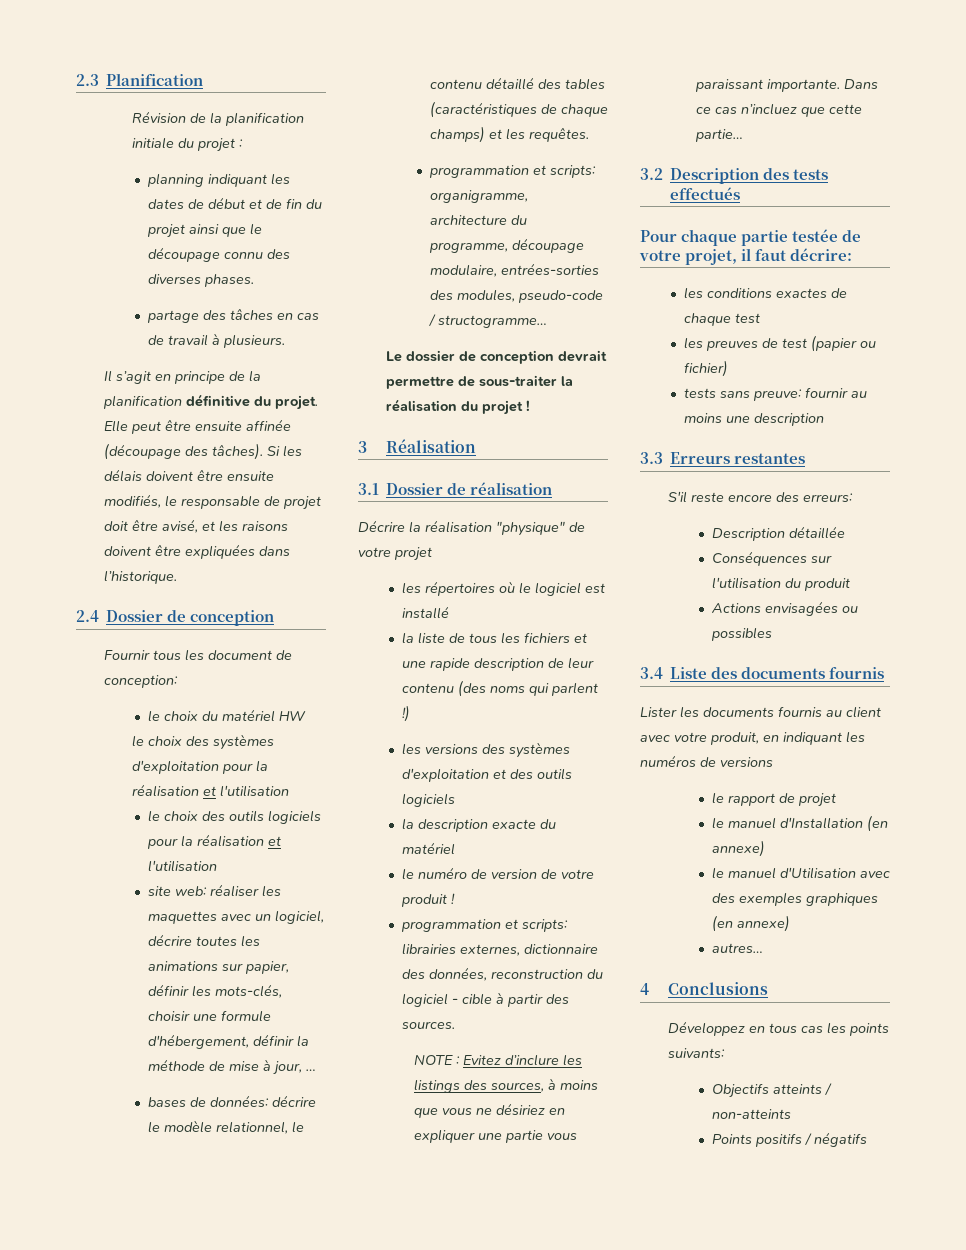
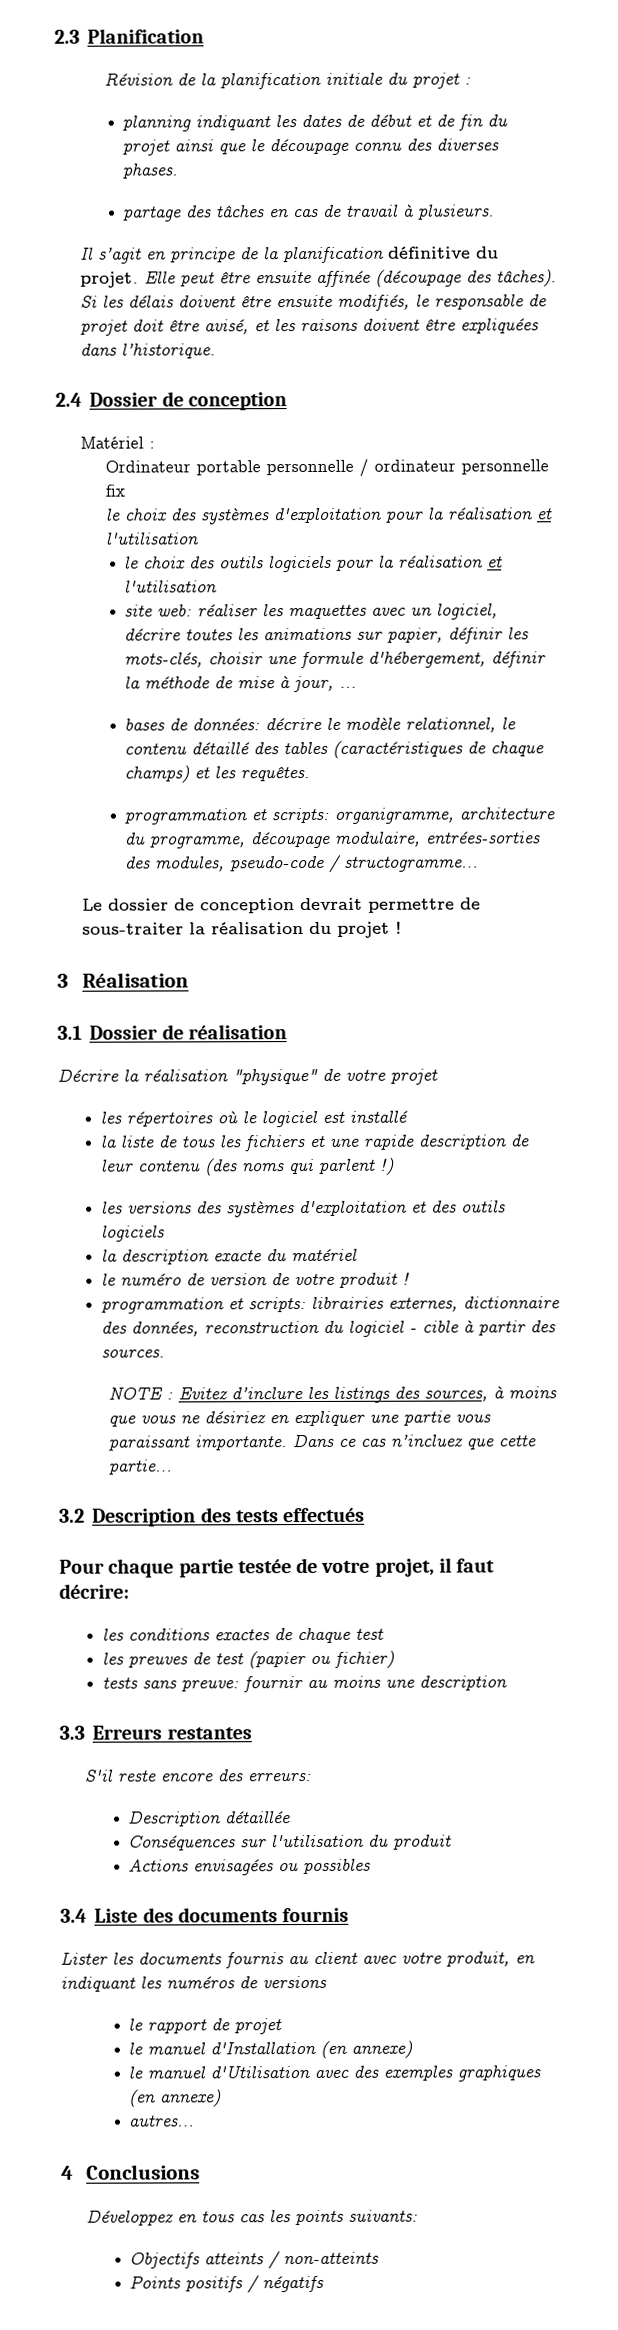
[103,649,292,661] [103,675,178,688] [147,709,306,722] Fournir tous les document de conception: // le choix du matériel HW -> [80,436,156,449] [105,458,550,477] [105,484,126,497] Matériel : // Ordinateur portable personnelle / ordinateur personnelle fix

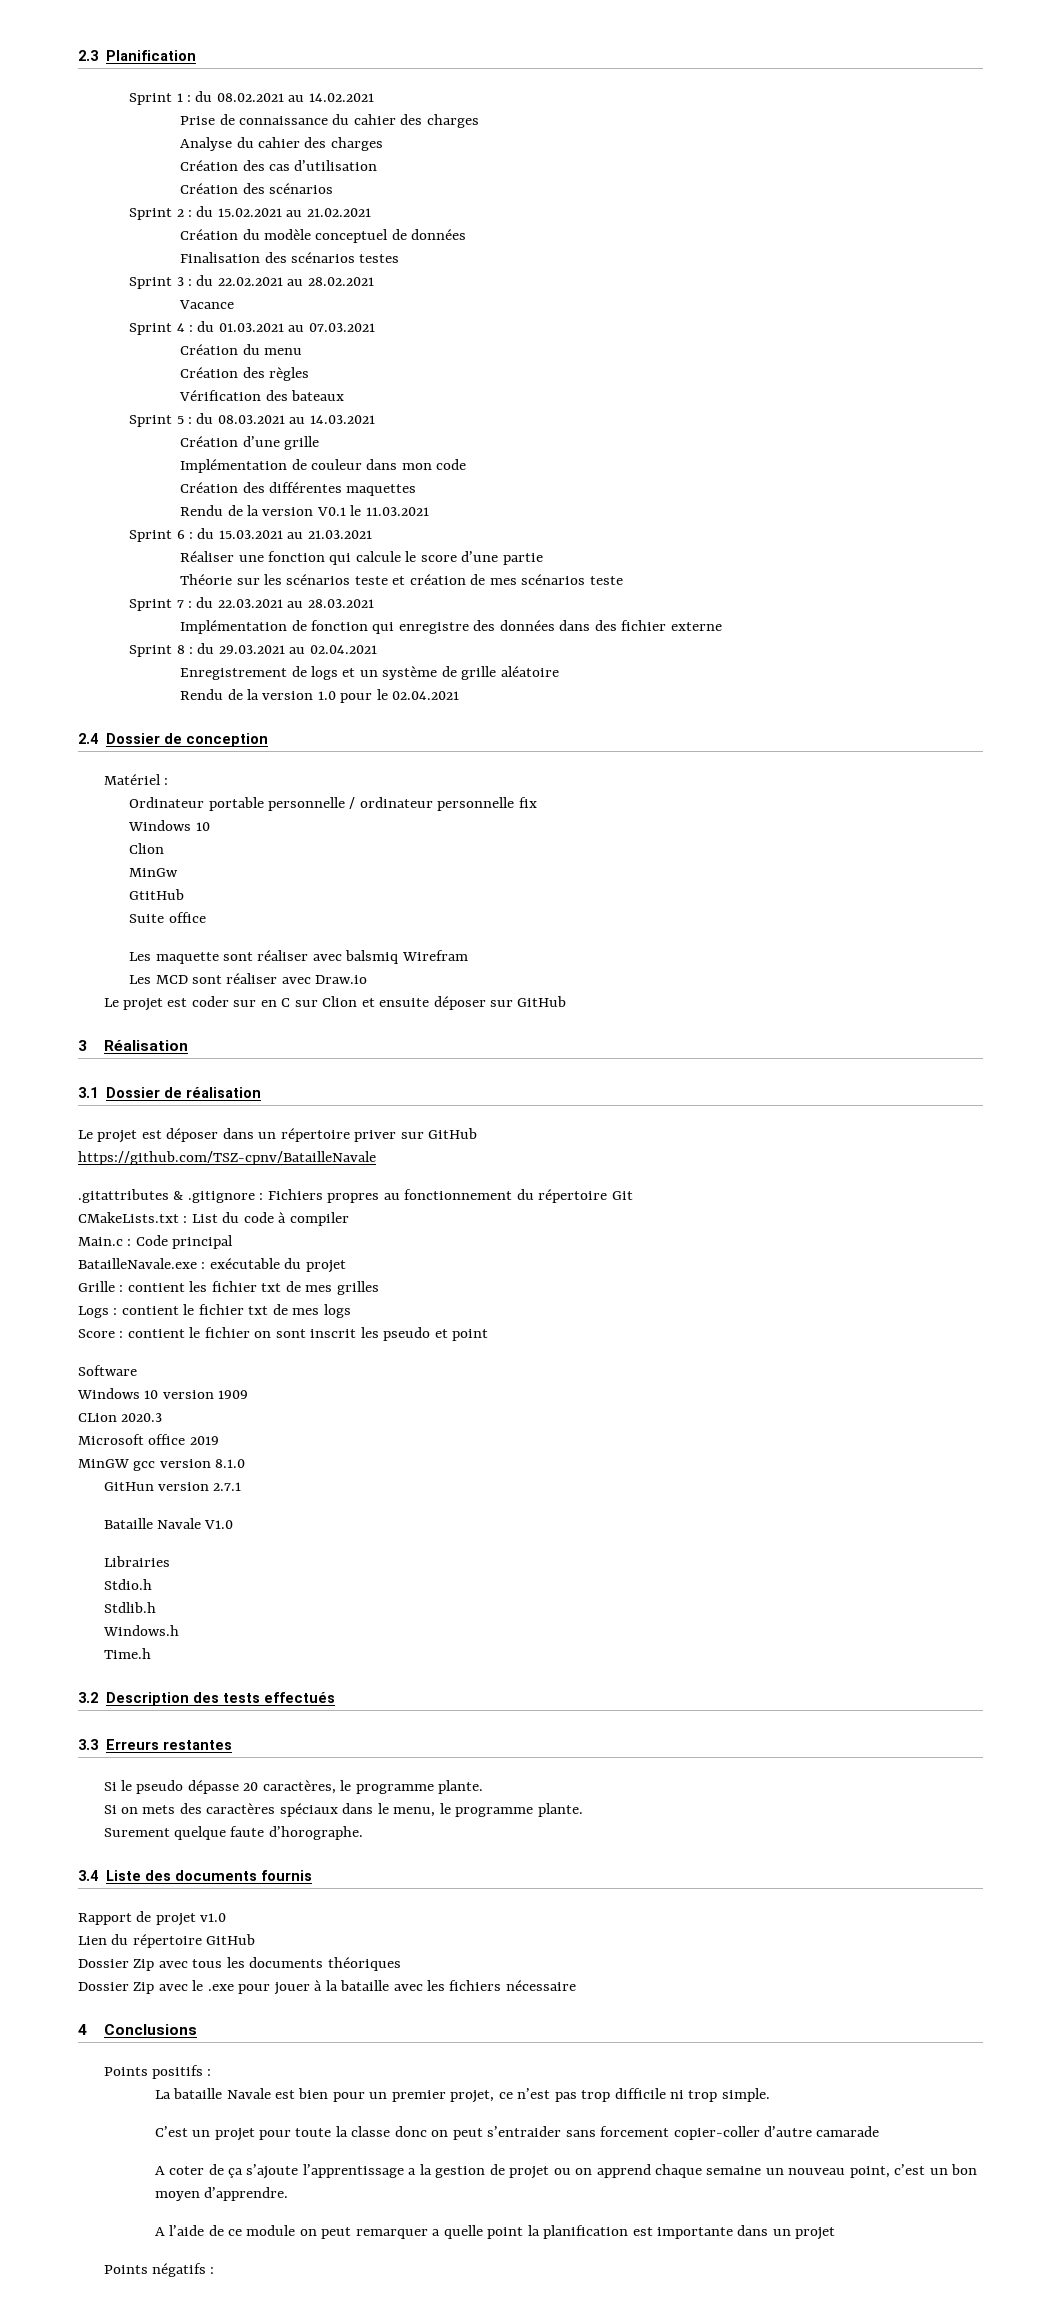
[104,72,472,90] [122,114,509,132] [122,138,500,156] [122,163,179,179] [122,204,496,222] [80,246,500,264] [80,269,558,288] [80,294,548,311] [80,318,540,336] [80,343,217,359] Révision de la planification initiale du projet : // planning indiquant les dates de début et de fin du projet ainsi que le découpage connu des diverses phases. // partage des tâches en cas de travail à plusieurs. // Il s’agit en principe de la planification définitive du projet. Elle peut être ensuite affinée (découpage des tâches). Si les délais doivent être ensuite modifiés, le responsable de projet doit être avisé, et les raisons doivent être expliquées dans l’historique. -> [129,91,374,105] [180,114,479,128] [180,137,383,151] [180,160,378,171] [180,183,334,194] [129,206,371,220] [180,229,467,243] [180,252,400,263] [129,275,374,289] [179,300,235,309] [129,321,375,335] [180,344,303,355] [180,367,310,381] [179,390,345,401] [129,413,375,427] [180,436,320,450] [180,459,467,473] [180,482,417,496] [180,505,429,516] [129,528,372,542] [180,551,543,565] [180,574,623,585] [129,597,374,611] [180,620,722,634] [129,643,377,657] [180,666,559,680] [180,689,460,703] Sprint 1 : du 08.02.2021 au 14.02.2021 // Prise de connaissance du cahier des charges // Analyse du cahier des charges // Création des cas d’utilisation // Création des scénarios // Sprint 2 : du 15.02.2021 au 21.02.2021 // Création du modèle conceptuel de données // Finalisation des scénarios testes // Sprint 3 : du 22.02.2021 au 28.02.2021 // Vacance // Sprint 4 : du 01.03.2021 au 07.03.2021 // Création du menu // Création des règles // Vérification des bateaux // Sprint 5 : du 08.03.2021 au 14.03.2021 // Création d’une grille // Implémentation de couleur dans mon code // Création des différentes maquettes // Rendu de la version V0.1 le 11.03.2021 // Sprint 6 : du 15.03.2021 au 21.03.2021 // Réaliser une fonction qui calcule le score d’une partie // Théorie sur les scénarios teste et création de mes scénarios teste // Sprint 7 : du 22.03.2021 au 28.03.2021 // Implémentation de fonction qui enregistre des données dans des fichier externe // Sprint 8 : du 29.03.2021 au 02.04.2021 // Enregistrement de logs et un système de grille aléatoire // Rendu de la version 1.0 pour le 02.04.2021
[105,507,553,525] [106,532,200,545] [124,555,504,573] [124,580,218,593] [124,603,499,620] [124,627,530,644] [124,651,547,669] [124,675,358,693] [124,717,517,733] [124,740,545,759] [124,765,311,784] [124,807,556,825] [124,831,541,849] [125,854,480,873] [82,897,482,914] [82,921,403,938] le choix des systèmes d'exploitation pour la réalisation et l'utilisation // le choix des outils logiciels pour la réalisation et l'utilisation // site web: réaliser les maquettes avec un logiciel, décrire toutes les animations sur papier, définir les mots-clés, choisir une formule d'hébergement, définir la méthode de mise à jour, … // bases de données: décrire le modèle relationnel, le contenu détaillé des tables (caractéristiques de chaque champs) et les requêtes. // programmation et scripts: organigramme, architecture du programme, découpage modulaire, entrées-sorties des modules, pseudo-code / structogramme… // Le dossier de conception devrait permettre de sous-traiter la réalisation du projet ! -> [128,820,210,831] [129,843,165,854] [129,868,179,877] [129,889,185,900] [129,912,206,923] [129,950,468,964] [129,973,368,984] [103,996,567,1011] Windows 10 // Clion // MinGw // GtitHub // Suite office // Les maquette sont réaliser avec balsmiq Wirefram // Les MCD sont réaliser avec Draw.io // Le projet est coder sur en C sur Clion et ensuite déposer sur GitHub
[57,1068,438,1086] [100,1110,409,1128] [100,1134,530,1152] [100,1157,396,1177] [101,1200,507,1218] [101,1225,166,1242] [101,1248,359,1265] [101,1272,411,1288] [101,1296,561,1314] [101,1320,557,1337] [101,1349,166,1358] [108,1386,558,1403] [108,1410,492,1427] [108,1433,537,1451] [108,1459,173,1475] Décrire la réalisation "physique" de votre projet // les répertoires où le logiciel est installé // la liste de tous les fichiers et une rapide description de leur contenu (des noms qui parlent !) // les versions des systèmes d'exploitation et des outils logiciels // la description exacte du matériel // le numéro de version de votre produit ! // programmation et scripts: librairies externes, dictionnaire des données, reconstruction du logiciel - cible à partir des sources. // NOTE : Evitez d’inclure les listings des sources, à moins que vous ne désiriez en expliquer une partie vous paraissant importante. Dans ce cas n’incluez que cette partie… -> [78,1128,478,1143] [78,1151,376,1165] [78,1189,633,1203] [78,1212,349,1226] [78,1235,234,1249] [78,1258,346,1273] [78,1281,379,1295] [78,1304,351,1318] [78,1327,489,1341] [78,1365,137,1376] [77,1388,249,1399] [78,1413,163,1422] [78,1434,219,1445] [78,1459,246,1471] [103,1482,242,1491] [103,1518,234,1529] [103,1556,170,1567] [103,1579,152,1590] [103,1602,156,1613] [102,1625,179,1636] [103,1648,151,1659] Le projet est déposer dans un répertoire priver sur GitHub // https://github.com/TSZ-cpnv/BatailleNavale // .gitattributes & .gitignore : Fichiers propres au fonctionnement du répertoire Git // CMakeLists.txt : List du code à compiler // Main.c : Code principal // BatailleNavale.exe : exécutable du projet // Grille : contient les fichier txt de mes grilles // Logs : contient le fichier txt de mes logs // Score : contient le fichier on sont inscrit les pseudo et point // Software // Windows 10 version 1909 // CLion 2020.3 // Microsoft office 2019 // MinGW gcc version 8.1.0 // GitHun version 2.7.1 // Bataille Navale V1.0 // Librairies // Stdio.h // Stdlib.h // Windows.h // Time.h
[59,1557,496,1578] [59,1583,130,1599] [102,1627,385,1644] [102,1650,396,1670] [102,1675,508,1693] [59,1725,252,1740] [84,1769,312,1782] [128,1810,292,1827] [128,1834,453,1851] [128,1858,372,1876] Pour chaque partie testée de votre projet, il faut décrire: // les conditions exactes de chaque test // les preuves de test (papier ou fichier) // tests sans preuve: fournir au moins une description // 3.3 Erreurs restantes // S'il reste encore des erreurs: // Description détaillée // Conséquences sur l'utilisation du produit // Actions envisagées ou possibles -> [78,1739,233,1750] [103,1780,484,1794] [103,1803,583,1817] [103,1826,363,1840] 3.3 Erreurs restantes // Si le pseudo dépasse 20 caractères, le programme plante. // Si on mets des caractères spéciaux dans le menu, le programme plante. // Surement quelque faute d’horographe.
[60,1951,535,1969] [60,1975,327,1992] [128,2018,283,2035] [128,2040,414,2059] [128,2064,542,2082] [128,2089,222,2108] [128,2115,196,2127] [61,2164,201,2180] [86,2209,419,2226] [129,2251,380,2270] [129,2275,325,2294] Lister les documents fournis au client avec votre produit, en indiquant les numéros de versions // le rapport de projet // le manuel d'Installation (en annexe) // le manuel d'Utilisation avec des exemples graphiques (en annexe) // autres… // 4 Conclusions // Développez en tous cas les points suivants: // Objectifs atteints / non-atteints // Points positifs / négatifs -> [78,1911,227,1926] [78,1934,256,1948] [78,1957,401,1971] [78,1980,576,1995] [78,2024,197,2035] [103,2065,212,2079] [154,2088,770,2103] [154,2126,880,2141] [154,2164,978,2179] [154,2187,289,2201] [154,2225,836,2240] [103,2263,215,2277] Rapport de projet v1.0 // Lien du répertoire GitHub // Dossier Zip avec tous les documents théoriques // Dossier Zip avec le .exe pour jouer à la bataille avec les fichiers nécessaire // 4 Conclusions // Points positifs : // La bataille Navale est bien pour un premier projet, ce n’est pas trop difficile ni trop simple. // C’est un projet pour toute la classe donc on peut s’entraider sans forcement copier-coller d’autre camarade // A coter de ça s’ajoute l’apprentissage a la gestion de projet ou on apprend chaque semaine un nouveau point, c’est un bon moyen d’apprendre. // A l’aide de ce module on peut remarquer a quelle point la planification est importante dans un projet // Points négatifs :

